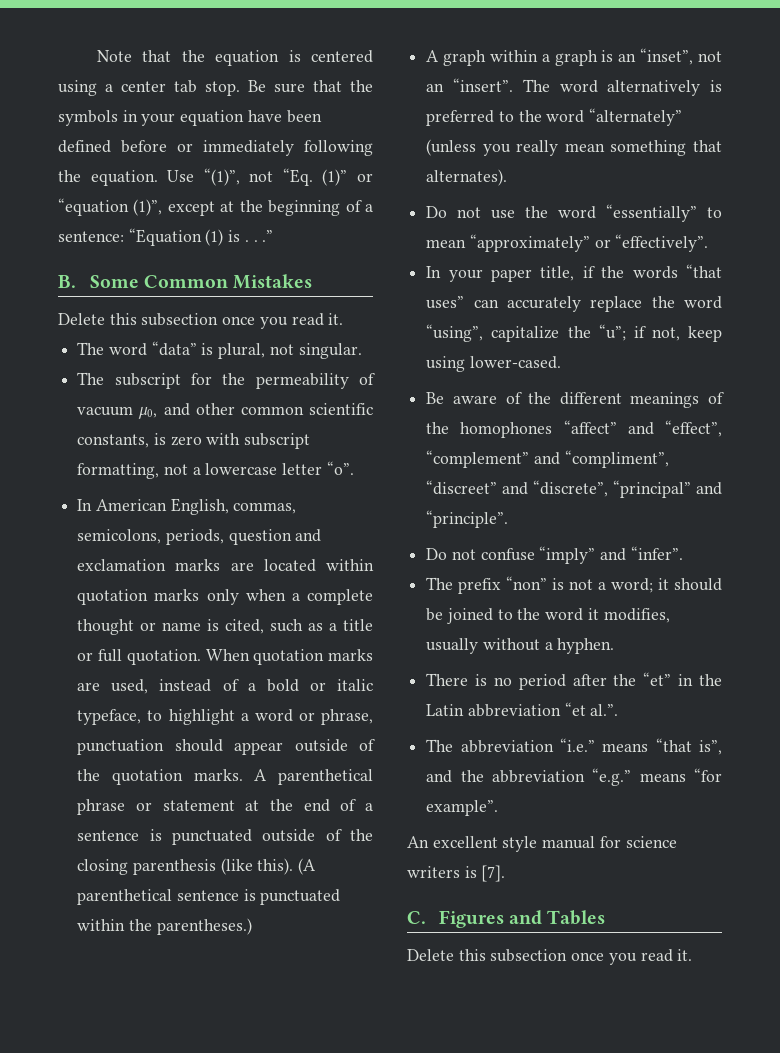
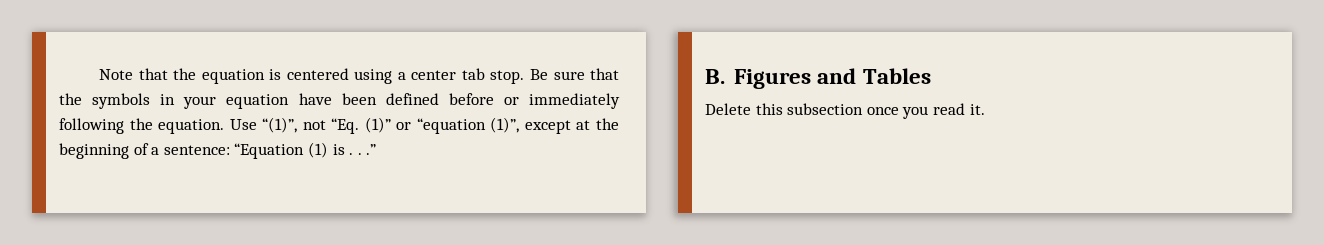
[89,274,313,289] [58,313,344,329] [77,341,362,359] [77,372,375,389] [77,403,373,419] [77,433,311,449] [77,461,354,479] [77,498,297,515] [77,529,322,545] [77,559,374,572] [77,589,373,605] [77,619,373,635] [77,649,373,665] [77,679,373,694] [77,709,373,725] [77,739,375,755] [77,769,373,785] [77,799,374,815] [77,829,373,845] [77,858,317,875] [77,889,341,905] [77,918,252,935] [426,48,722,66] [426,78,722,96] [426,108,683,126] [426,139,722,156] [426,169,508,186] [426,204,722,222] [426,234,709,252] [426,264,722,282] [426,296,722,312] [426,324,722,342] [426,356,561,372] [426,392,724,408] [426,420,722,438] [426,450,669,468] [426,480,722,498] [426,510,509,528] [426,546,683,564] [426,576,722,594] [426,608,670,624] [426,638,615,654] [426,672,722,690] [426,702,619,717] [426,738,722,755] [426,768,722,786] [426,800,499,816] [407,836,677,852] [407,865,506,882] [407,911,426,924] Some Common Mistakes // Delete this subsection once you read it. // The word “data” is plural, not singular. // The subscript for the permeability of vacuum μ0, and other common scientific constants, is zero with subscript formatting, not a lowercase letter “o”. // In American English, commas, semicolons, periods, question and exclamation marks are located within quotation marks only when a complete thought or name is cited, such as a title or full quotation. When quotation marks are used, instead of a bold or italic typeface, to highlight a word or phrase, punctuation should appear outside of the quotation marks. A parenthetical phrase or statement at the end of a sentence is punctuated outside of the closing parenthesis (like this). (A parenthetical sentence is punctuated within the parentheses.) // A graph within a graph is an “inset”, not an “insert”. The word alternatively is preferred to the word “alternately” (unless you really mean something that alternates). // Do not use the word “essentially” to mean “approximately” or “effectively”. // In your paper title, if the words “that uses” can accurately replace the word “using”, capitalize the “u”; if not, keep using lower-cased. // Be aware of the different meanings of the homophones “affect” and “effect”, “complement” and “compliment”, “discreet” and “discrete”, “principal” and “principle”. // Do not confuse “imply” and “infer”. // The prefix “non” is not a word; it should be joined to the word it modifies, usually without a hyphen. // There is no period after the “et” in the Latin abbreviation “et al.”. // The abbreviation “i.e.” means “that is”, and the abbreviation “e.g.” means “for example”. // An excellent style manual for science writers is [7]. // C. -> (725, 76) none

